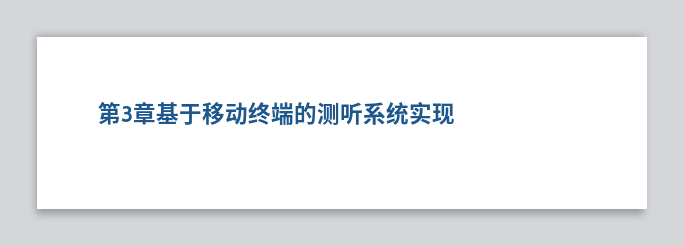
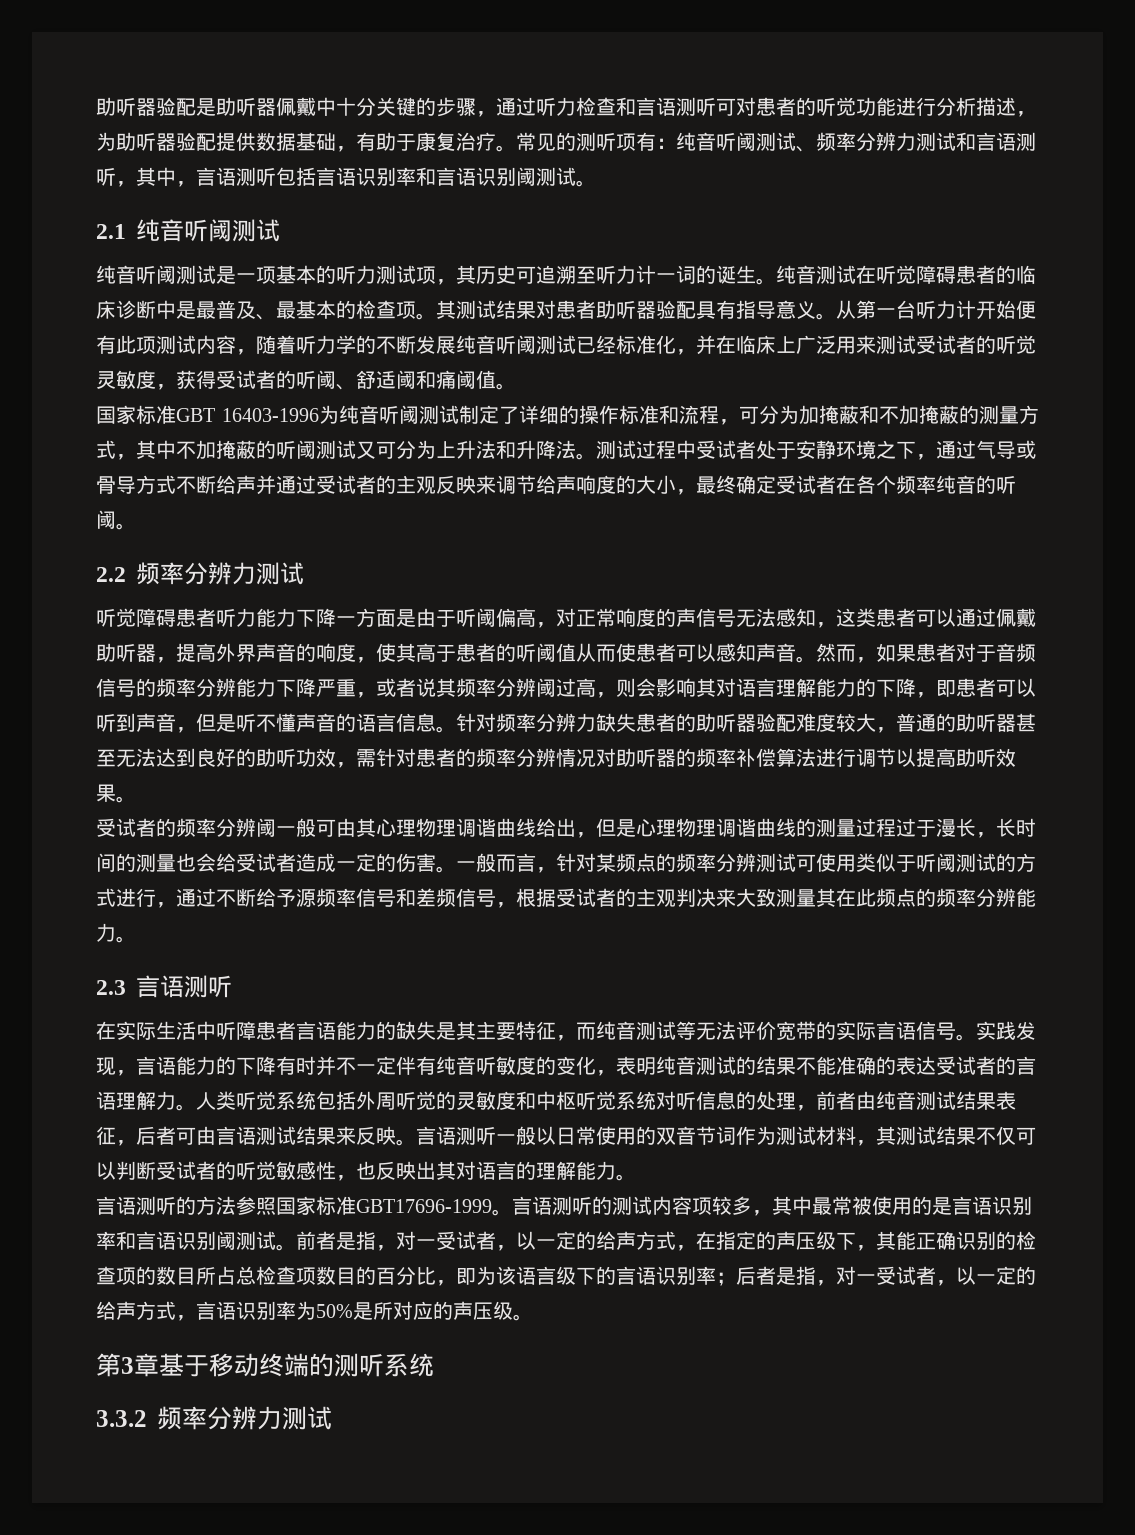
(98, 113) none -> [96,97,1036,117] [96,132,1036,152] [96,167,596,187] [96,219,280,242] [96,265,1036,285] [96,300,1036,320] [96,335,1036,355] [96,370,516,390] [96,405,1039,425] [96,440,1036,460] [96,475,1016,495] [96,510,136,530] [96,562,304,585] [96,608,1036,628] [96,643,1036,663] [96,678,1036,698] [96,713,1036,733] [96,748,1016,768] [96,784,136,803] [96,818,1036,838] [96,853,1036,873] [96,888,1036,908] [96,923,136,943] [96,975,232,998] [96,1021,1036,1041] [96,1056,1036,1076] [96,1091,1016,1111] [96,1126,1036,1146] [96,1161,636,1181] [96,1196,1032,1216] [96,1231,1036,1251] [96,1266,1036,1286] [96,1301,533,1321] 助听器验配是助听器佩戴中十分关键的步骤，通过听力检查和言语测听可对患者的听觉功能进行分析描述，为助听器验配提供数据基础，有助于康复治疗。常见的测听项有：纯音听阈测试、频率分辨力测试和言语测听，其中，言语测听包括言语识别率和言语识别阈测试。 // 2.1纯音听阈测试 // 纯音听阈测试是一项基本的听力测试项，其历史可追溯至听力计一词的诞生。纯音测试在听觉障碍患者的临床诊断中是最普及、最基本的检查项。其测试结果对患者助听器验配具有指导意义。从第一台听力计开始便有此项测试内容，随着听力学的不断发展纯音听阈测试已经标准化，并在临床上广泛用来测试受试者的听觉灵敏度，获得受试者的听阈、舒适阈和痛阈值。 // 国家标准GBT 16403-1996为纯音听阈测试制定了详细的操作标准和流程，可分为加掩蔽和不加掩蔽的测量方式，其中不加掩蔽的听阈测试又可分为上升法和升降法。测试过程中受试者处于安静环境之下，通过气导或骨导方式不断给声并通过受试者的主观反映来调节给声响度的大小，最终确定受试者在各个频率纯音的听阈。 // 2.2频率分辨力测试 // 听觉障碍患者听力能力下降一方面是由于听阈偏高，对正常响度的声信号无法感知，这类患者可以通过佩戴助听器，提高外界声音的响度，使其高于患者的听阈值从而使患者可以感知声音。然而，如果患者对于音频信号的频率分辨能力下降严重，或者说其频率分辨阈过高，则会影响其对语言理解能力的下降，即患者可以听到声音，但是听不懂声音的语言信息。针对频率分辨力缺失患者的助听器验配难度较大，普通的助听器甚至无法达到良好的助听功效，需针对患者的频率分辨情况对助听器的频率补偿算法进行调节以提高助听效果。 // 受试者的频率分辨阈一般可由其心理物理调谐曲线给出，但是心理物理调谐曲线的测量过程过于漫长，长时间的测量也会给受试者造成一定的伤害。一般而言，针对某频点的频率分辨测试可使用类似于听阈测试的方式进行，通过不断给予源频率信号和差频信号，根据受试者的主观判决来大致测量其在此频点的频率分辨能力。 // 2.3言语测听 // 在实际生活中听障患者言语能力的缺失是其主要特征，而纯音测试等无法评价宽带的实际言语信号。实践发现，言语能力的下降有时并不一定伴有纯音听敏度的变化，表明纯音测试的结果不能准确的表达受试者的言语理解力。人类听觉系统包括外周听觉的灵敏度和中枢听觉系统对听信息的处理，前者由纯音测试结果表征，后者可由言语测试结果来反映。言语测听一般以日常使用的双音节词作为测试材料，其测试结果不仅可以判断受试者的听觉敏感性，也反映出其对语言的理解能力。 // 言语测听的方法参照国家标准GBT17696-1999。言语测听的测试内容项较多，其中最常被使用的是言语识别率和言语识别阈测试。前者是指，对一受试者，以一定的给声方式，在指定的声压级下，其能正确识别的检查项的数目所占总检查项数目的百分比，即为该语言级下的言语识别率；后者是指，对一受试者，以一定的给声方式，言语识别率为50%是所对应的声压级。 //
[409,101,455,125] 实现 -> [96,1406,332,1430] // 3.3.2频率分辨力测试

